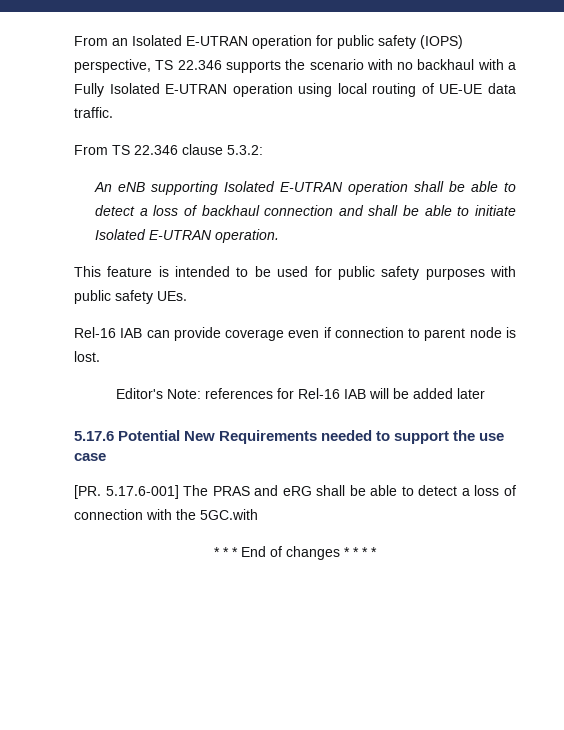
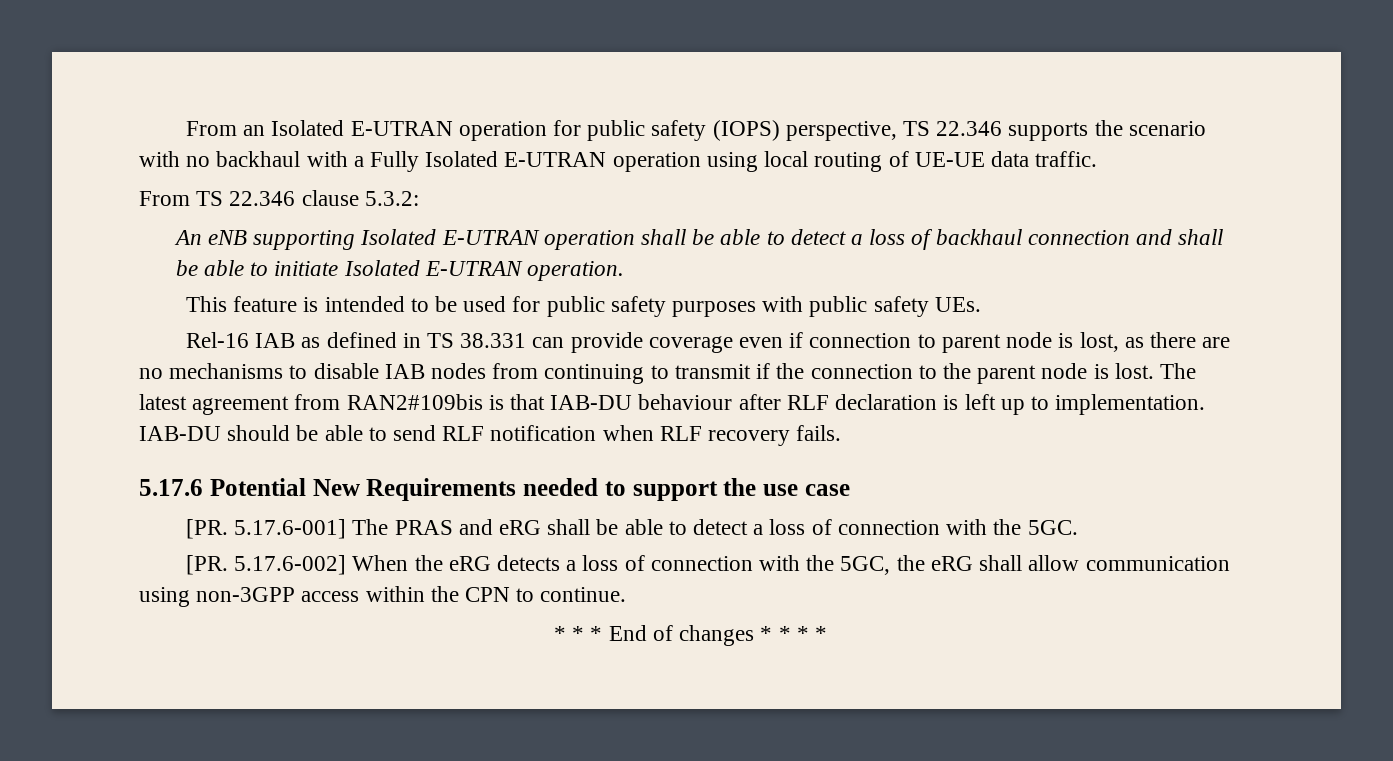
(143, 333) none -> [301,332,527,348] as defined in TS 38.331
[74,351,100,362] [116,388,486,399] lost. // Editor's Note: references for Rel-16 IAB will be added later -> [1079,332,1231,352] [139,363,1196,384] [139,394,1206,415] [139,425,842,446] lost, as there are no mechanisms to disable IAB nodes from continuing to transmit if the connection to the parent node is lost. The latest agreement from RAN2#109bis is that IAB-DU behaviour after RLF declaration is left up to implementation. IAB-DU should be able to send RLF notification when RLF recovery fails.
[200,509,258,520] 5GC.with -> [1027,520,1078,535] [185,555,1230,575] [139,586,627,607] 5GC. // [PR. 5.17.6-002] When the eRG detects a loss of connection with the 5GC, the eRG shall allow communication using non-3GPP access within the CPN to continue.

